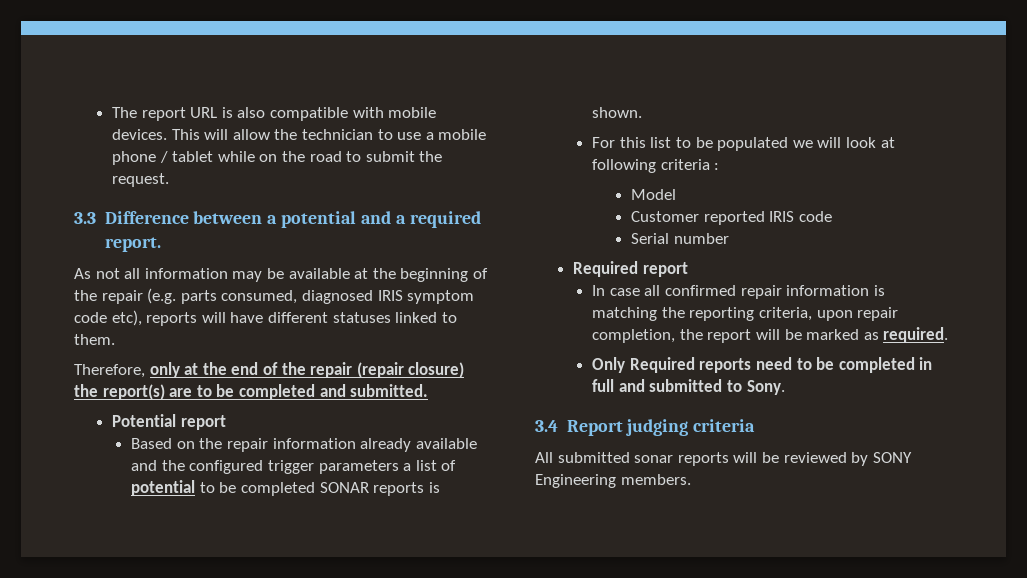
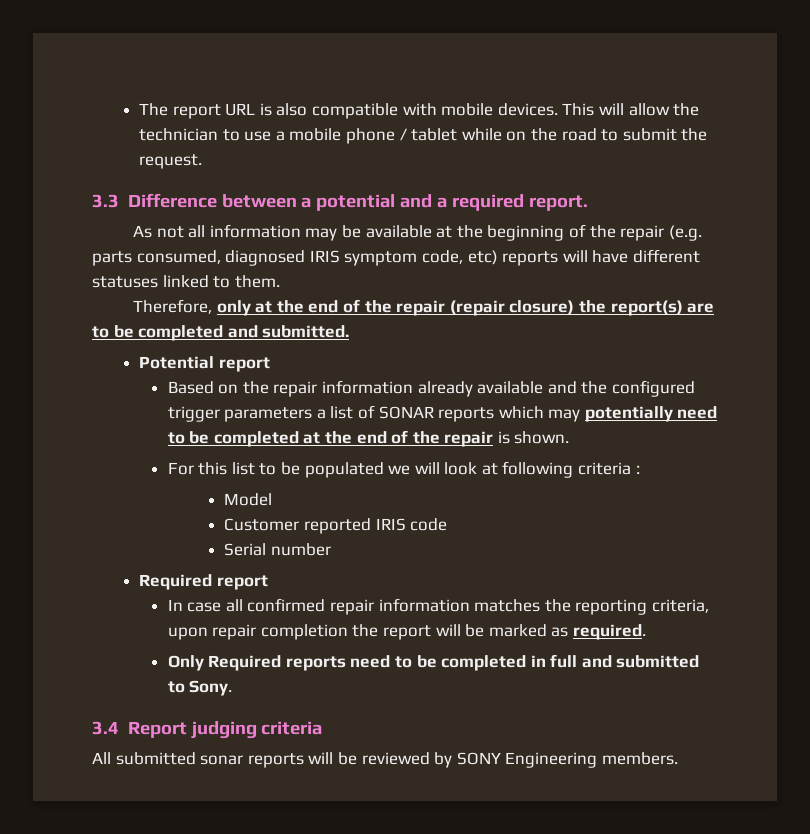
[74,310,142,326] code etc), -> [421,250,498,265] code, etc)
[131,480,425,496] potential to be completed SONAR reports -> [378,406,718,422] [167,430,494,447] SONAR reports which may potentially need to be completed at the end of the repair
[873,285,885,296] [592,307,658,321] is matching -> [474,599,541,612] matches
[592,329,676,343] completion, -> [260,624,348,640] completion

